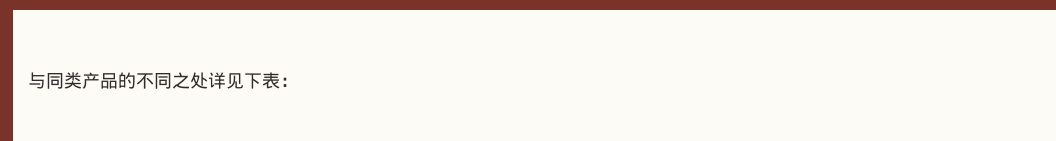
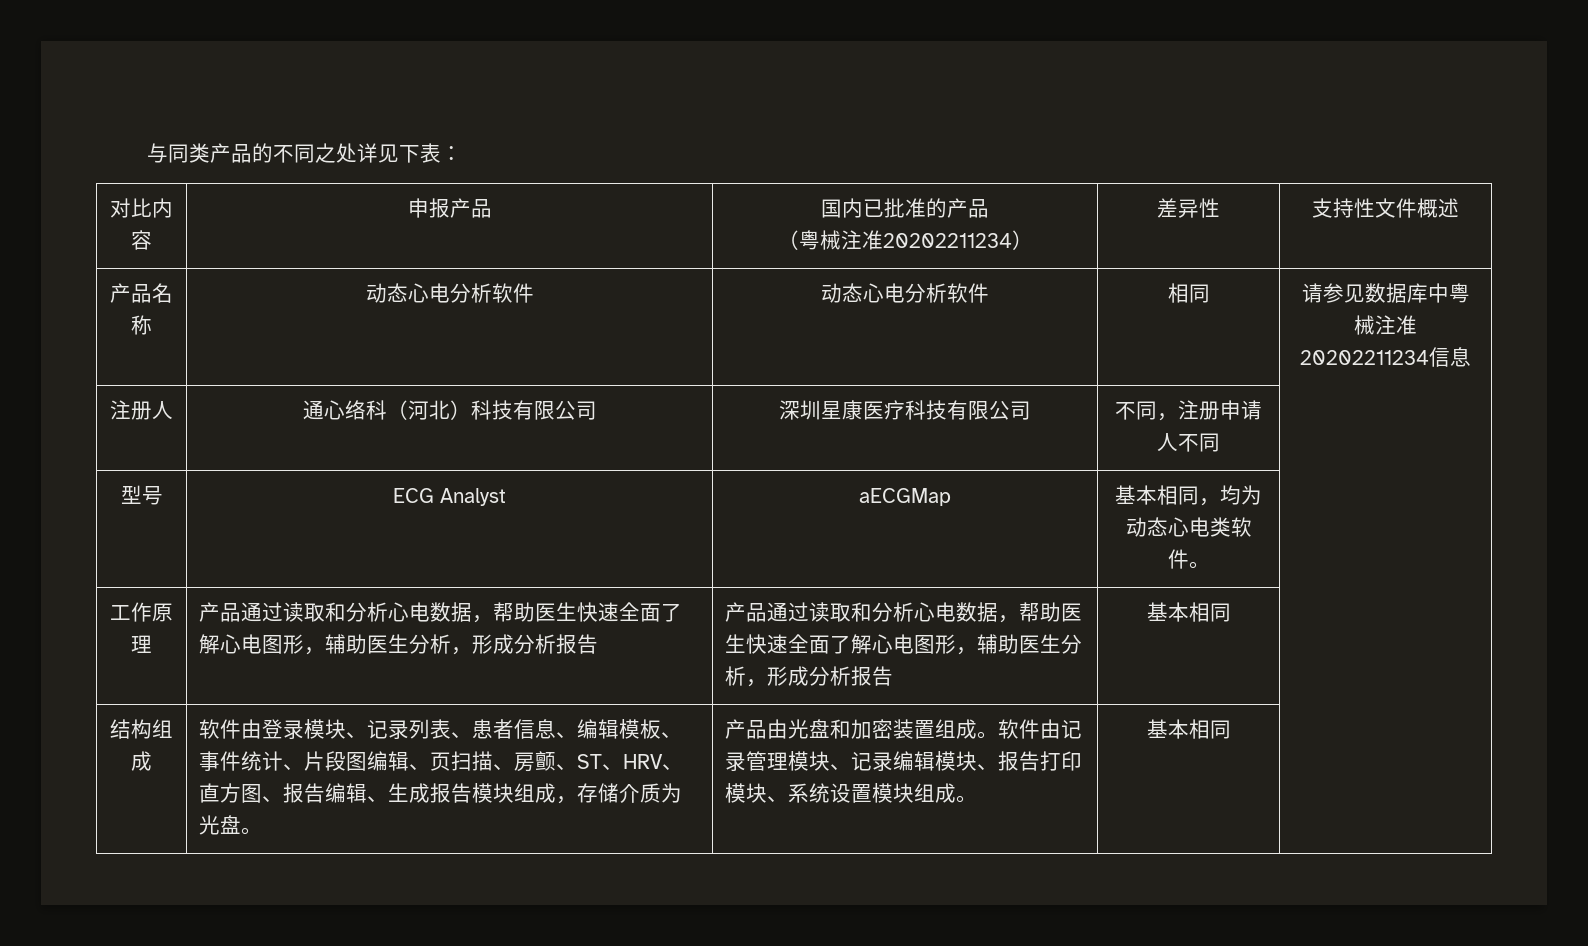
(298, 82) none -> [110,198,173,218] [131,230,152,250] [407,198,492,218] [821,198,990,218] [777,230,1033,250] [1157,198,1220,218] [1312,198,1459,218] [110,283,173,303] [131,315,152,335] [365,283,534,303] [821,283,990,303] [1167,283,1210,303] [1301,283,1470,303] [1354,315,1417,335] [1300,347,1471,367] [110,400,173,420] [302,400,597,420] [779,400,1031,420] [1115,400,1262,421] [1157,433,1220,452] [120,485,163,505] [393,488,506,506] [859,488,952,506] [1115,485,1262,506] [1125,517,1252,537] [1167,549,1210,569] [110,602,173,622] [131,635,152,653] [198,602,682,623] [198,634,598,655] [724,602,1082,623] [724,634,1082,655] [724,666,893,687] [1146,602,1231,622] [110,719,173,739] [131,751,152,771] [198,719,682,739] [198,751,683,772] [198,783,682,804] [198,815,262,835] [724,719,1082,739] [724,751,1082,771] [724,783,977,803] [1146,719,1231,739] // 对比内容 | 申报产品 | 国内已批准的产品 // （粤械注准20202211234） | 差异性 | 支持性文件概述 // 产品名称 | 动态心电分析软件 | 动态心电分析软件 | 相同 | 请参见数据库中粤械注准20202211234信息 // 注册人 | 通心络科（河北）科技有限公司 | 深圳星康医疗科技有限公司 | 不同，注册申请人不同 | // 型号 | ECG Analyst | aECGMap | 基本相同，均为动态心电类软件。 | // 工作原理 | 产品通过读取和分析心电数据，帮助医生快速全面了解心电图形，辅助医生分析，形成分析报告 | 产品通过读取和分析心电数据，帮助医生快速全面了解心电图形，辅助医生分析，形成分析报告 | 基本相同 | // 结构组成 | 软件由登录模块、记录列表、患者信息、编辑模板、事件统计、片段图编辑、页扫描、房颤、ST、HRV、直方图、报告编辑、生成报告模块组成，存储介质为光盘。 | 产品由光盘和加密装置组成。软件由记录管理模块、记录编辑模块、报告打印模块、系统设置模块组成。 | 基本相同 |

